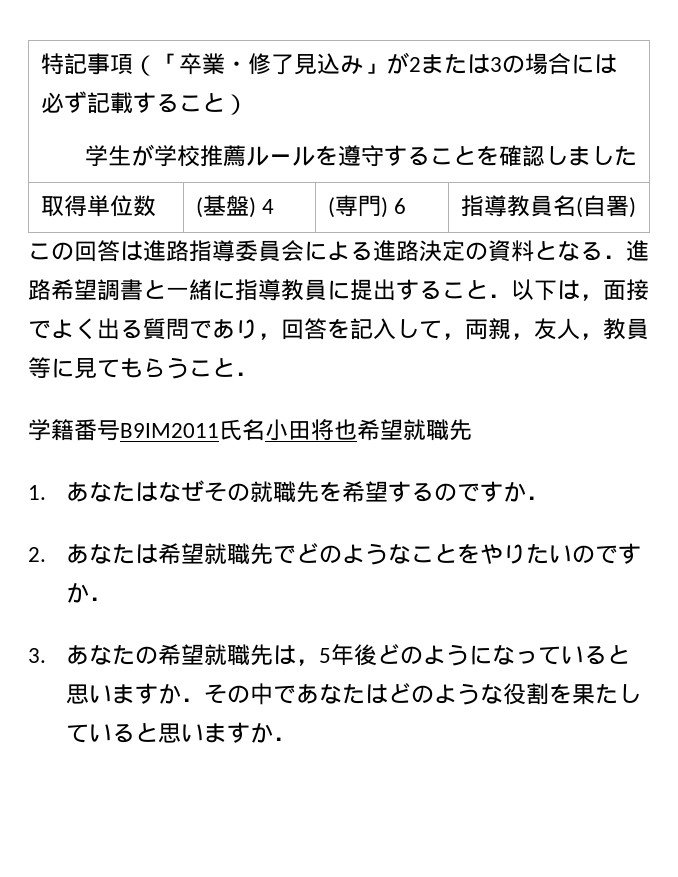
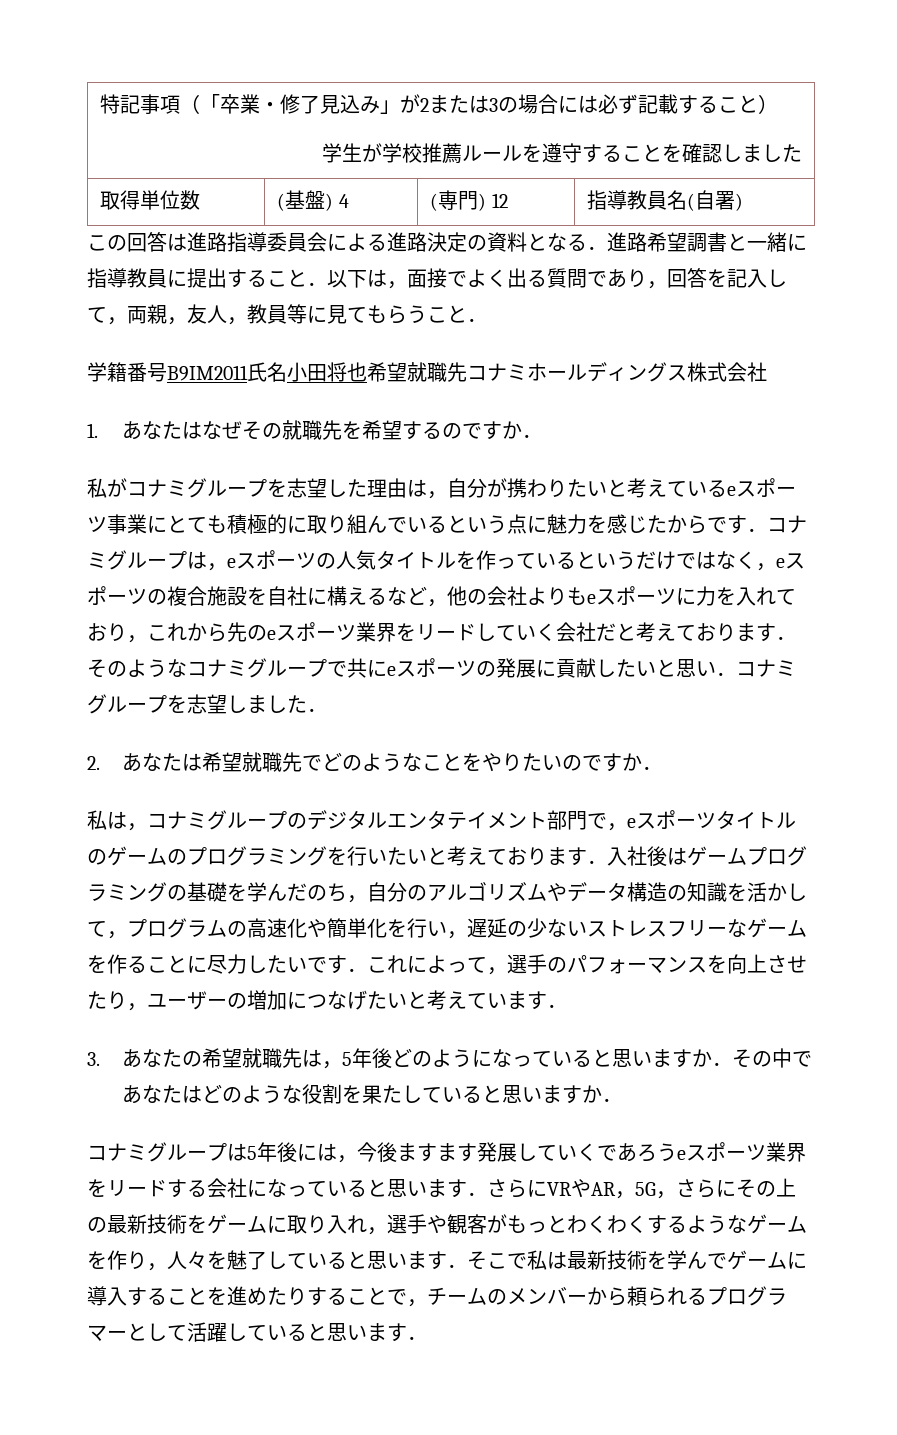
[393,198,406,214] 6 -> [491,193,508,208] 12
(472, 429) none -> [467,362,767,382] コナミホールディングス株式会社
(549, 498) none -> [87,478,796,499] [87,514,807,534] [87,550,805,571] [87,586,796,607] [87,622,796,643] [87,658,796,678] [87,694,327,714] // 私がコナミグループを志望した理由は，自分が携わりたいと考えているeスポーツ事業にとても積極的に取り組んでいるという点に魅力を感じたからです．コナミグループは，eスポーツの人気タイトルを作っているというだけではなく，eスポーツの複合施設を自社に構えるなど，他の会社よりもeスポーツに力を入れており，これから先のeスポーツ業界をリードしていく会社だと考えております．そのようなコナミグループで共にeスポーツの発展に貢献したいと思い．コナミグループを志望しました．
(112, 599) none -> [87,810,796,831] [87,846,807,866] [87,882,807,903] [87,918,807,939] [87,954,807,975] [87,990,567,1011] // 私は，コナミグループのデジタルエンタテイメント部門で，eスポーツタイトルのゲームのプログラミングを行いたいと考えております．入社後はゲームプログラミングの基礎を学んだのち，自分のアルゴリズムやデータ構造の知識を活かして，プログラムの高速化や簡単化を行い，遅延の少ないストレスフリーなゲームを作ることに尽力したいです．これによって，選手のパフォーマンスを向上させたり，ユーザーの増加につなげたいと考えています．
(296, 739) none -> [87,1142,806,1163] [87,1178,796,1199] [87,1214,807,1235] [87,1250,807,1271] [87,1286,787,1307] [87,1322,427,1342] // コナミグループは5年後には，今後ますます発展していくであろうeスポーツ業界をリードする会社になっていると思います．さらにVRやAR，5G，さらにその上の最新技術をゲームに取り入れ，選手や観客がもっとわくわくするようなゲームを作り，人々を魅了していると思います．そこで私は最新技術を学んでゲームに導入することを進めたりすることで，チームのメンバーから頼られるプログラマーとして活躍していると思います．

